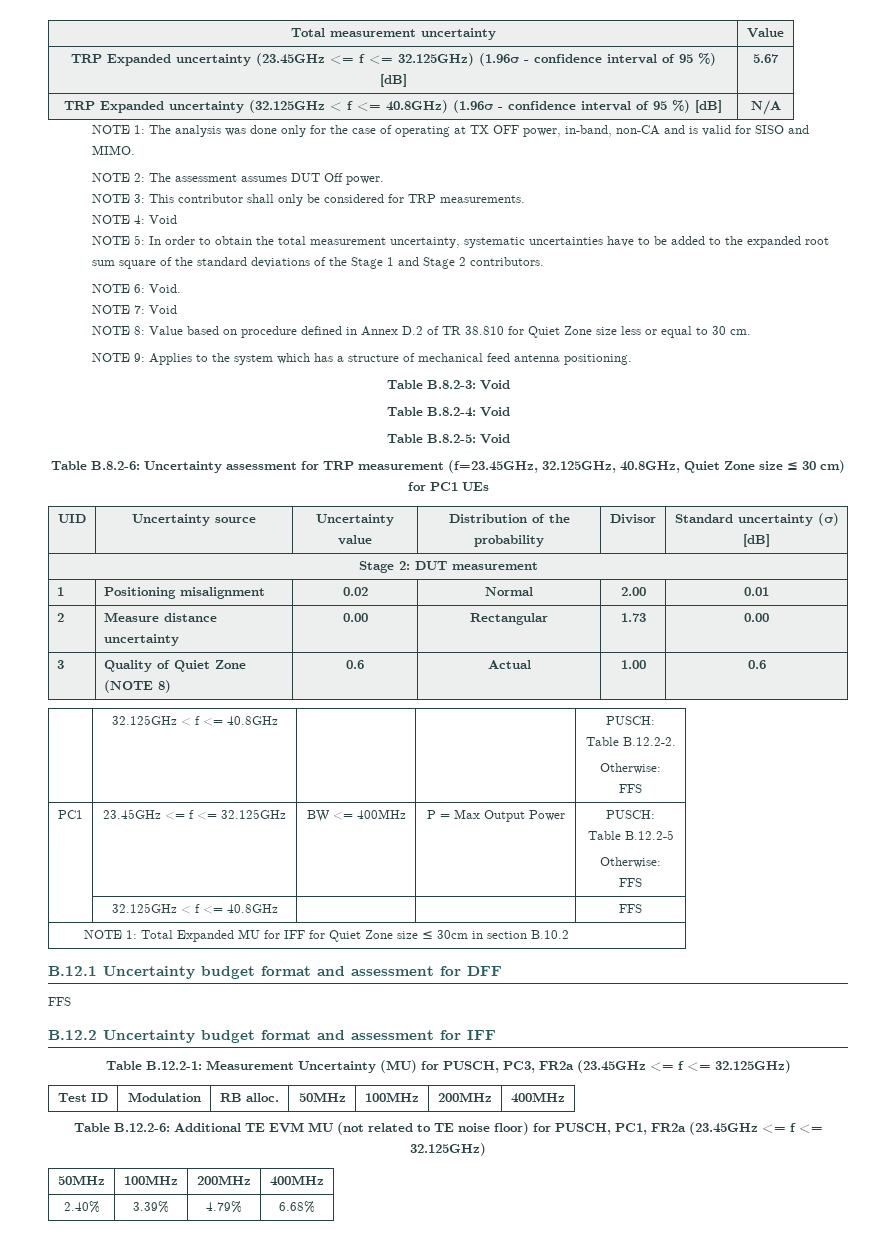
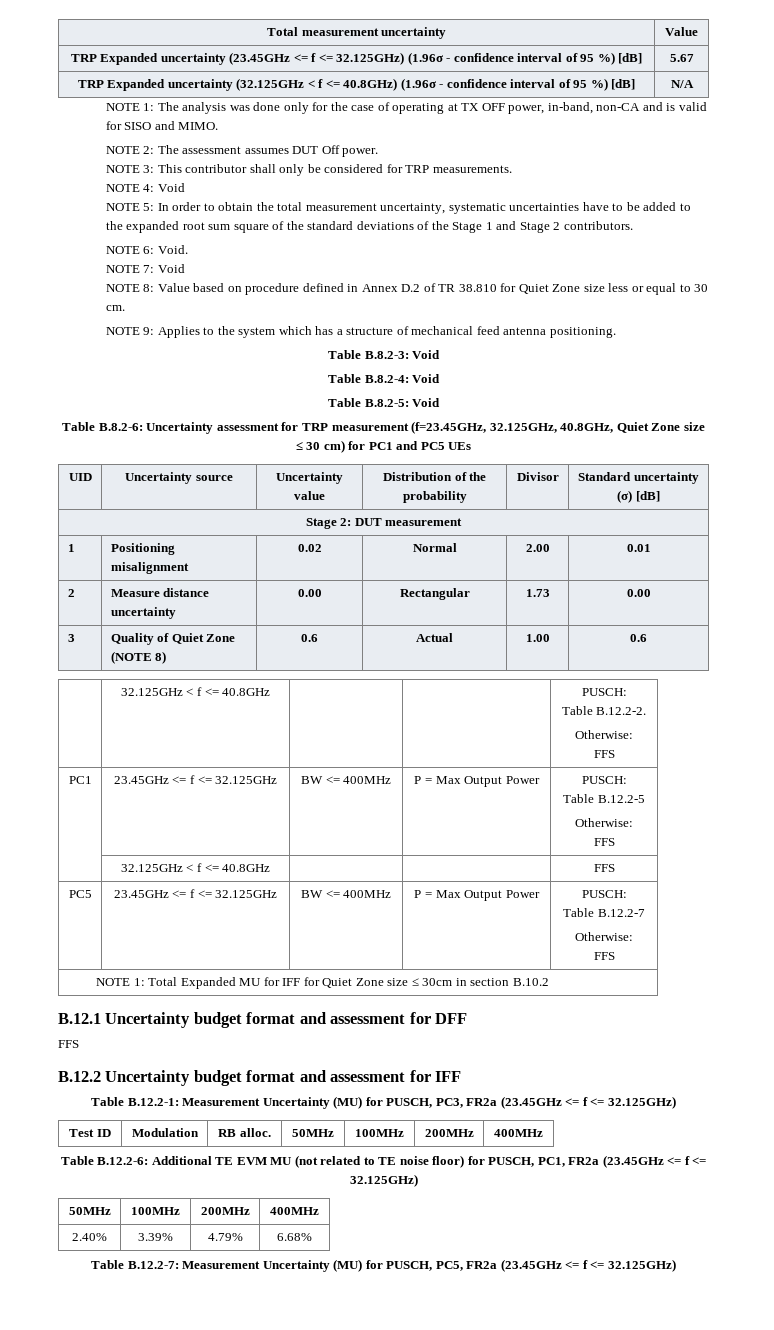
(458, 486) none -> [396,441,445,450] and PC5
(642, 908) none -> [68,890,92,898] [113,889,278,898] [300,890,392,898] [414,890,540,901] [581,890,627,898] [563,908,645,917] [575,932,633,941] [593,952,615,960] // PC5 | 23.45GHz <= f <= 32.125GHz | BW <= 400MHz | P = Max Output Power | PUSCH: // Table B.12.2-7 // Otherwise: // FFS
(315, 1207) none -> [91,1259,676,1272] // Table B.12.2-7: Measurement Uncertainty (MU) for PUSCH, PC5, FR2a (23.45GHz <= f <= 32.125GHz)

